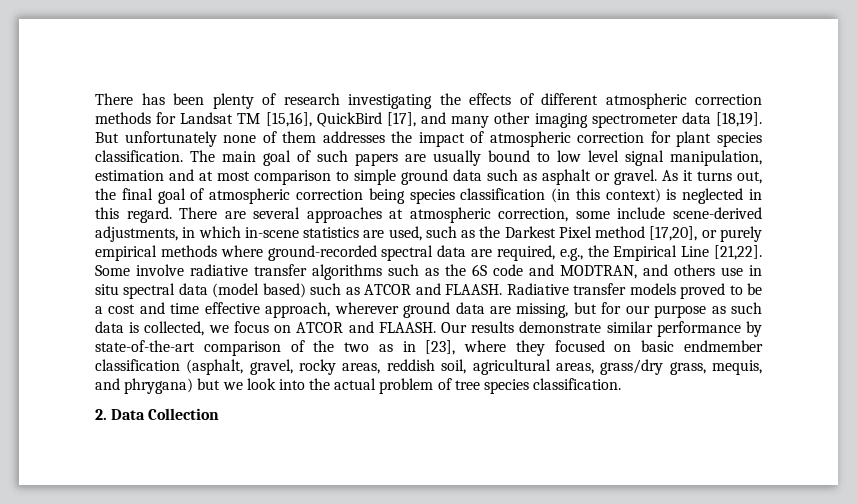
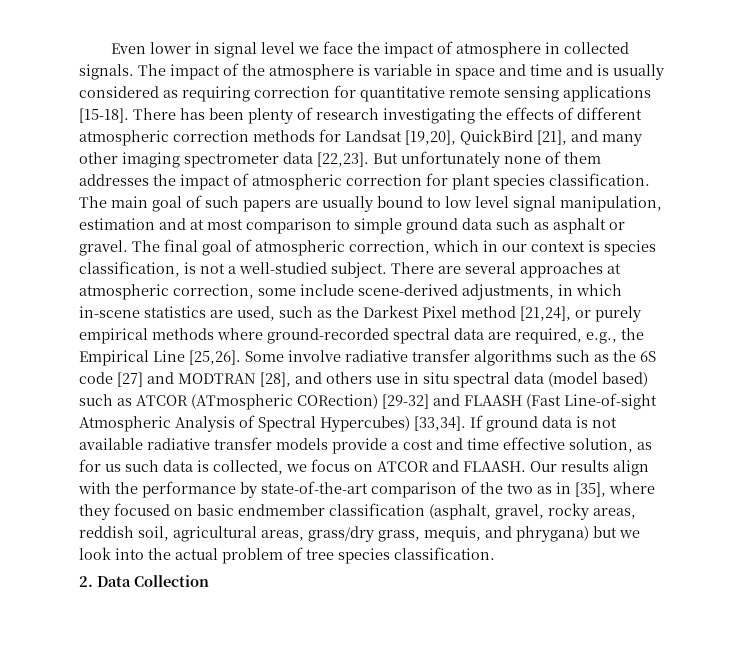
(95, 99) none -> [110,41,629,58] [79,63,664,80] [79,85,651,102] [79,108,129,123] Even lower in signal level we face the impact of atmosphere in collected signals. The impact of the atmosphere is variable in space and time and is usually considered as requiring correction for quantitative remote sensing applications [15-18].
[237,112,416,127] TM [15,16], QuickBird [17], -> [405,129,567,145] [19,20], QuickBird [21],
[716,112,762,127] [18,19]. -> [317,152,369,167] [22,23].
[662,170,762,184] [95,188,763,204] [95,207,172,223] As it turns out, the final goal of atmospheric correction being species classification (in this context) is neglected in this regard. -> [132,239,656,256] [79,261,387,278] The final goal of atmospheric correction, which in our context is species classification, is not a well-studied subject.
[649,226,698,241] [17,20], -> [520,306,571,321] [21,24],
[714,245,762,260] [21,22]. -> [189,350,241,365] [25,26].
[529,264,637,279] and MODTRAN, -> [117,372,291,387] [27] and MODTRAN [28],
[415,283,762,299] and FLAASH. Radiative transfer models proved to be -> [191,393,657,410] [79,415,617,432] [79,437,387,454] (ATmospheric CORection) [29-32] and FLAASH (Fast Line-of-sight Atmospheric Analysis of Spectral Hypercubes) [33,34]. If ground data is not available radiative transfer models provide
[265,302,726,318] approach, wherever ground data are missing, but for our purpose as -> [569,438,652,453] [79,459,121,472] solution, as for us
[519,321,653,333] demonstrate similar -> [613,460,649,476] [78,482,138,494] align with the
[425,340,456,355] [23], -> [575,482,606,497] [35],

